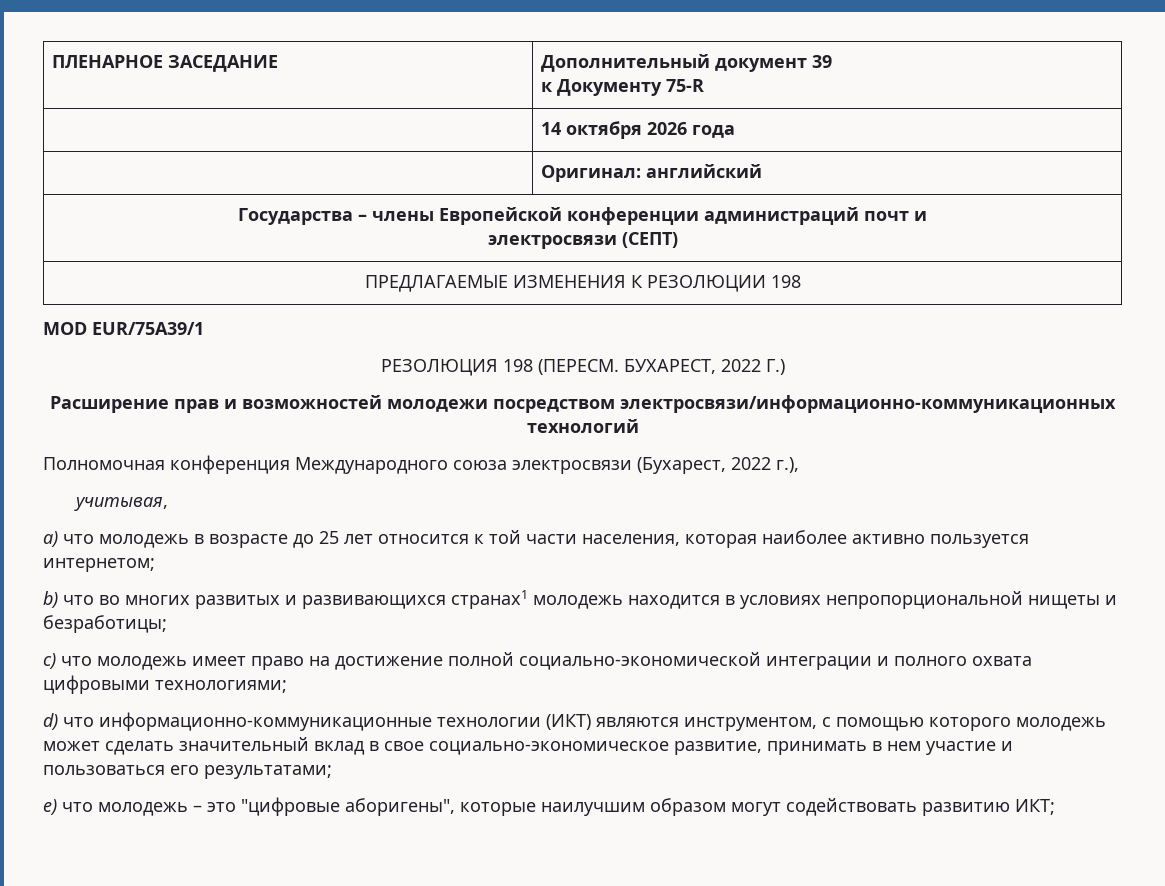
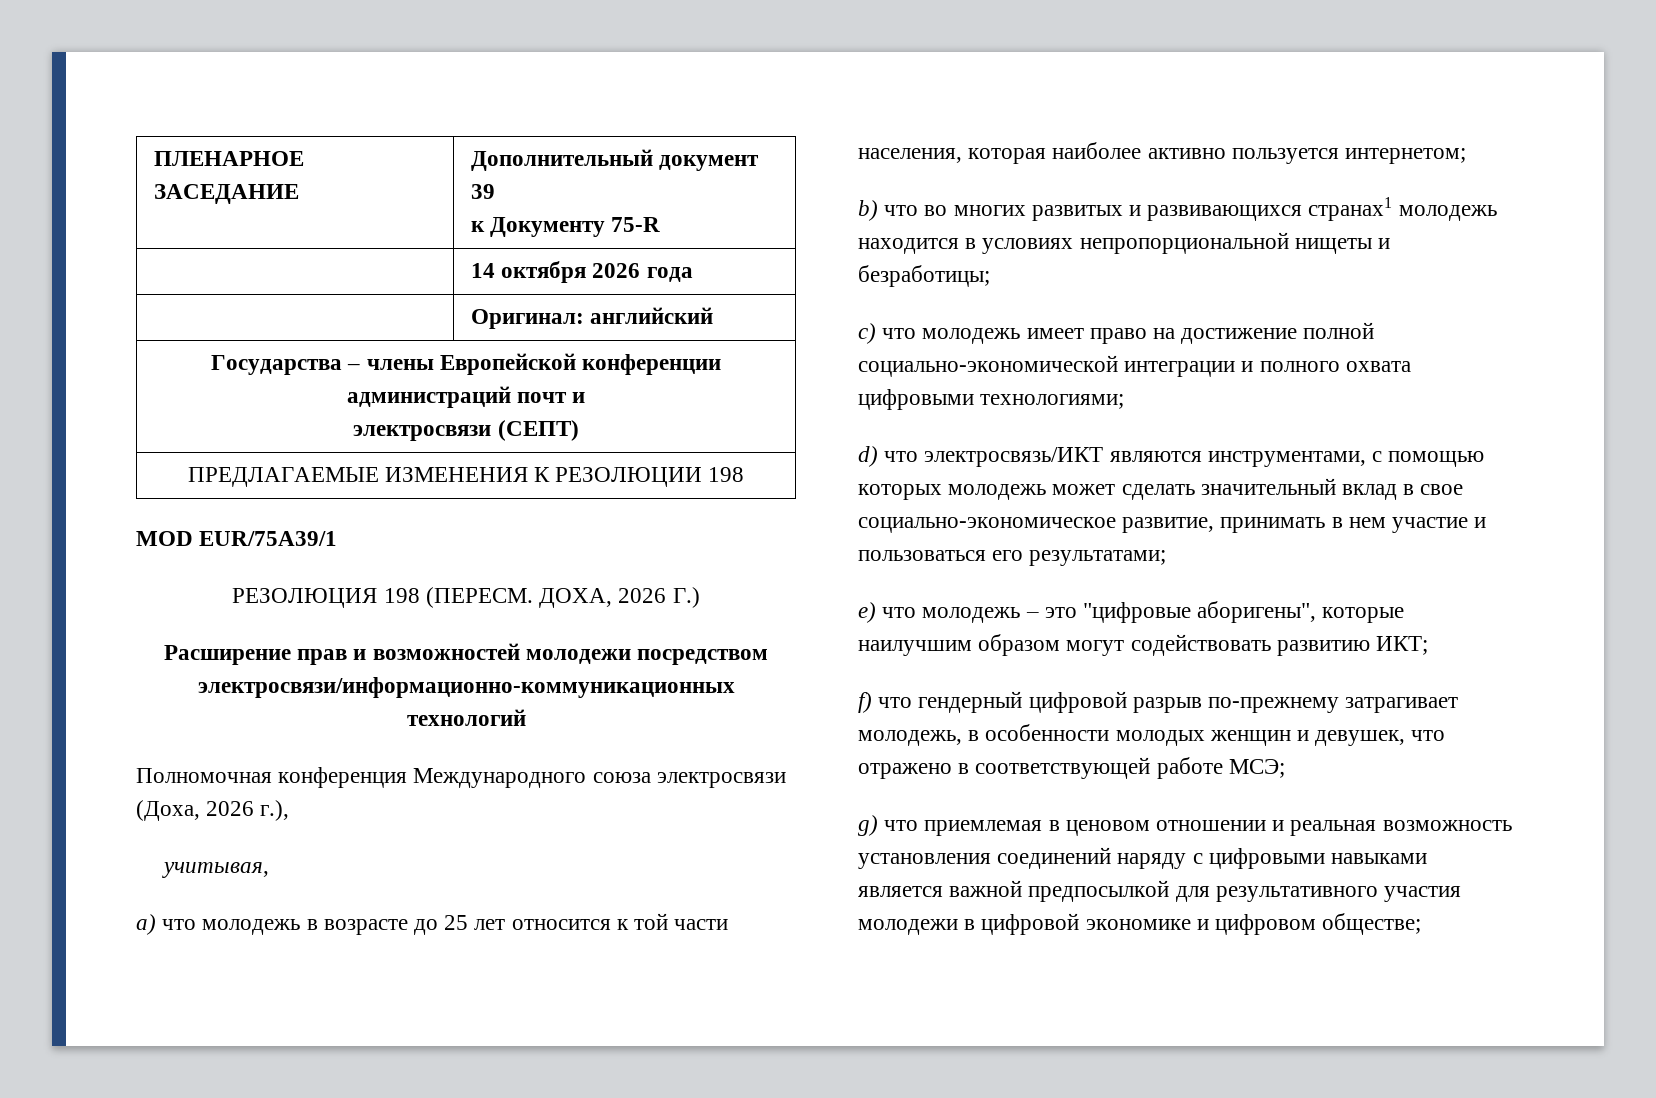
[623,359,761,374] БУХАРЕСТ, 2022 -> [539,588,667,608] ДОХА, 2026
[637,457,771,474] (Бухарест, 2022 -> [136,800,255,821] (Доха, 2026
[99,712,817,731] информационно-коммуникационные технологии (ИКТ) являются инструментом, -> [924,447,1366,467] электросвязь/ИКТ являются инструментами,
[929,717,1011,731] которого -> [858,484,942,500] которых
(1055, 807) none -> [858,691,1459,713] [858,724,1446,746] [858,757,1285,779] [858,815,1512,836] [858,847,1428,869] [858,880,1462,902] [858,913,1422,935] // f) что гендерный цифровой разрыв по-прежнему затрагивает молодежь, в особенности молодых женщин и девушек, что отражено в соответствующей работе МСЭ; // g) что приемлемая в ценовом отношении и реальная возможность установления соединений наряду с цифровыми навыками является важной предпосылкой для результативного участия молодежи в цифровой экономике и цифровом обществе;

